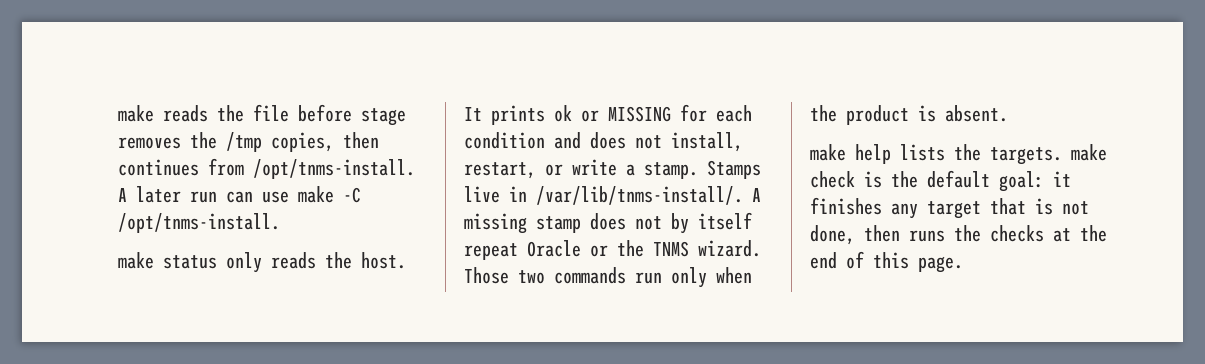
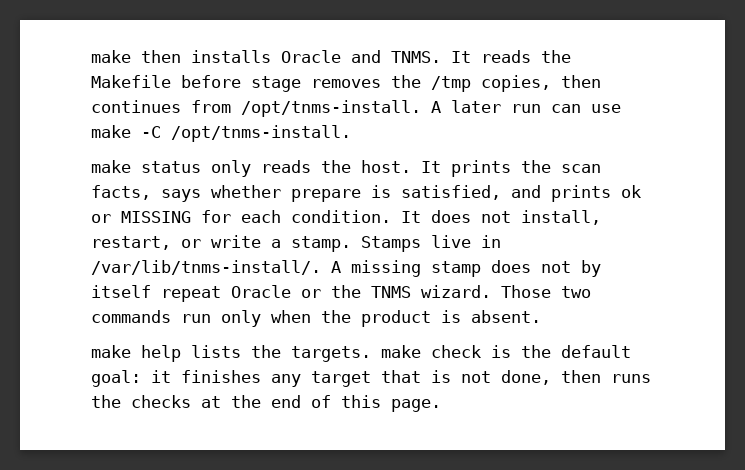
[118,104,289,122] make reads the file -> [91,50,571,63] [91,75,171,88] make then installs Oracle and TNMS. It reads the Makefile
(545, 115) none -> [521,160,601,173] [91,185,611,202] the scan facts, says whether prepare is satisfied, and prints
[464,132,581,149] condition and -> [291,210,421,223] condition. It

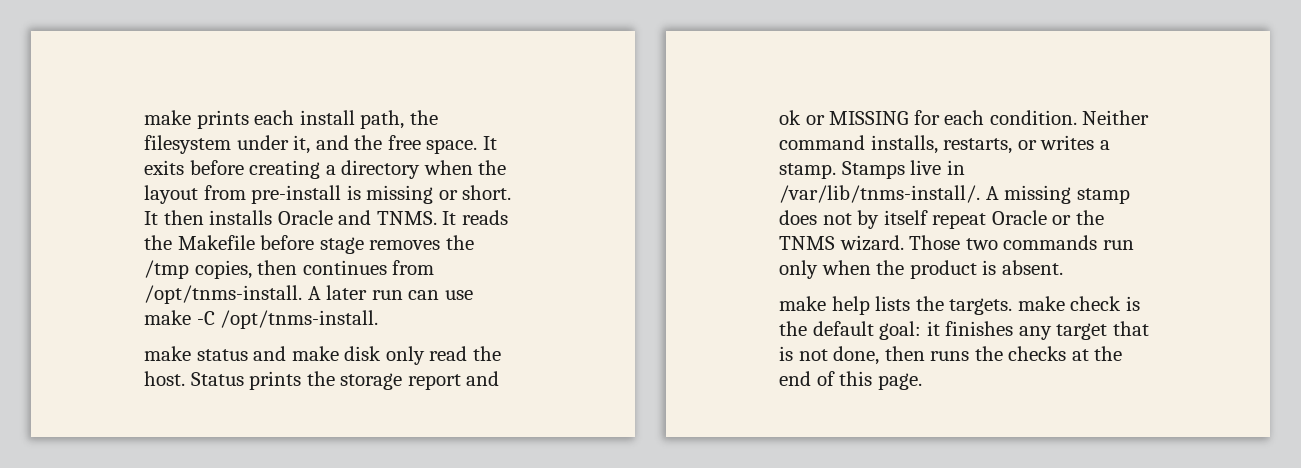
[91,50,131,63] make -> [144,110,438,129] [144,135,497,154] [144,160,507,179] [144,185,512,204] [144,211,158,225] make prints each install path, the filesystem under it, and the free space. It exits before creating a directory when the layout from pre-install is missing or short. It
[211,160,311,177] only reads -> [253,346,468,365] and make disk only read
[421,161,441,173] It -> [190,372,244,386] Status
[561,164,601,173] [91,185,611,202] scan facts, says whether prepare is satisfied, and prints -> [340,371,500,390] storage report and
[401,210,601,225] [91,235,261,250] It does not install, restart, or write -> [1082,110,1150,125] [779,135,1095,154] Neither command installs, restarts, or writes

